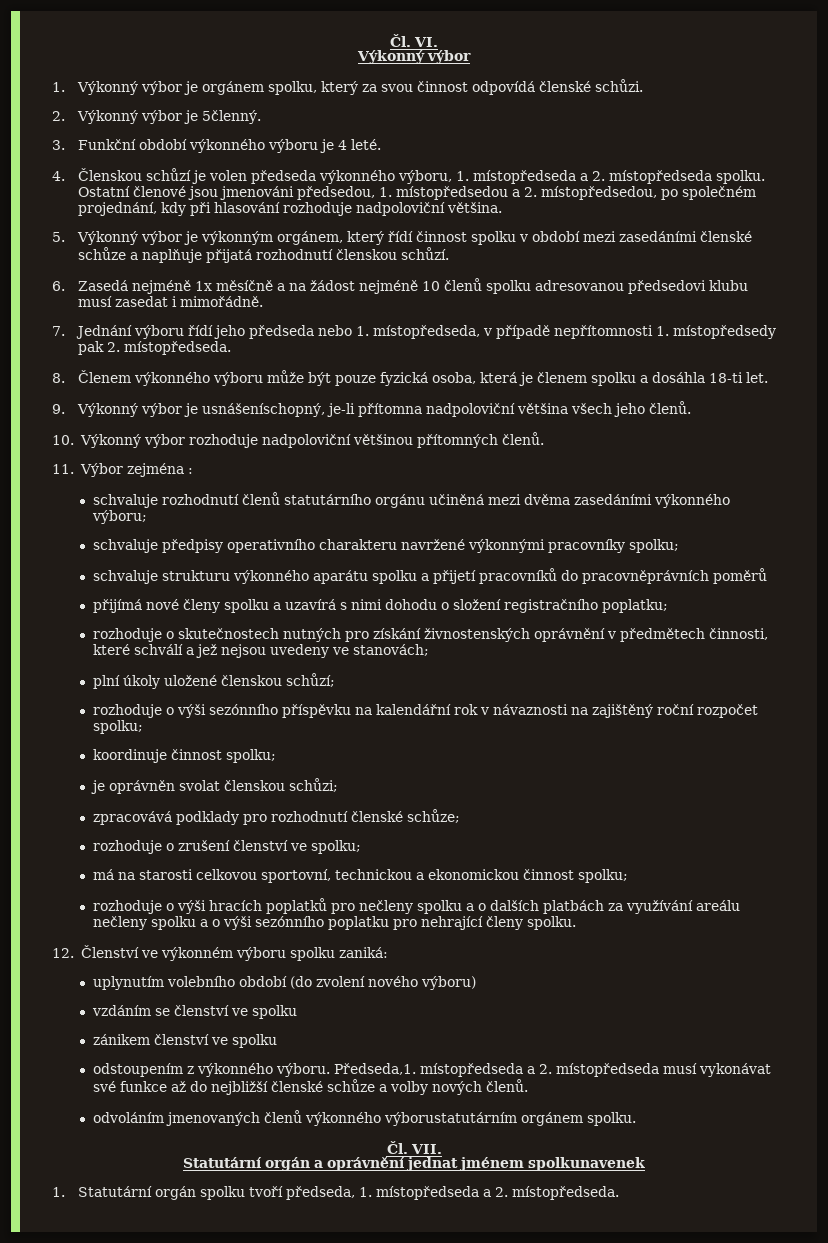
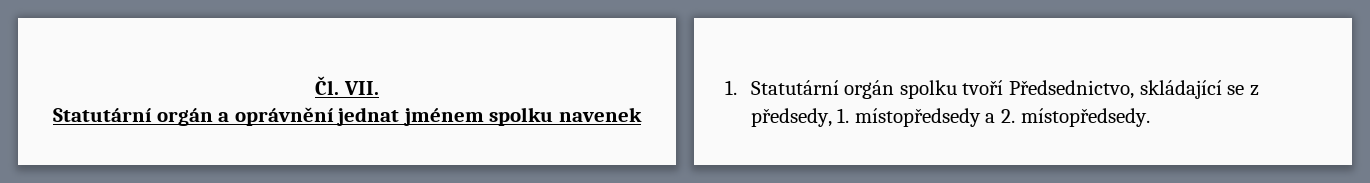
[390,34,438,47] [357,50,471,64] [52,79,643,95] [52,110,261,124] [52,139,381,153] [52,168,765,184] [77,186,756,200] [77,202,502,216] [52,231,752,245] [77,247,449,263] [52,278,748,294] [77,296,263,307] [52,325,776,339] [77,341,231,355] [52,370,768,386] [52,401,691,417] [52,432,544,448] [52,463,193,477] [92,492,730,508] [91,510,147,524] [92,539,679,553] [92,568,767,584] [92,599,668,613] [92,628,768,642] [92,644,429,658] [92,673,335,689] [92,704,758,718] [92,720,143,734] [92,749,276,763] [90,778,338,794] [92,809,460,825] [92,840,361,854] [92,869,628,883] [92,898,740,914] [92,916,576,930] [52,945,388,961] [92,976,476,990] [91,1005,297,1019] [92,1034,277,1048] [92,1063,771,1077] [92,1079,528,1095] [92,1110,636,1126] [386,1141,408,1154] Čl. VI. // Výkonný výbor // 1. Výkonný výbor je orgánem spolku, který za svou činnost odpovídá členské schůzi. // 2. Výkonný výbor je 5členný. // 3. Funkční období výkonného výboru je 4 leté. // 4. Členskou schůzí je volen předseda výkonného výboru, 1. místopředseda a 2. místopředseda spolku. Ostatní členové jsou jmenováni předsedou, 1. místopředsedou a 2. místopředsedou, po společném projednání, kdy při hlasování rozhoduje nadpoloviční většina. // 5. Výkonný výbor je výkonným orgánem, který řídí činnost spolku v období mezi zasedáními členské schůze a naplňuje přijatá rozhodnutí členskou schůzí. // 6. Zasedá nejméně 1x měsíčně a na žádost nejméně 10 členů spolku adresovanou předsedovi klubu musí zasedat i mimořádně. // 7. Jednání výboru řídí jeho předseda nebo 1. místopředseda, v případě nepřítomnosti 1. místopředsedy pak 2. místopředseda. // 8. Členem výkonného výboru může být pouze fyzická osoba, která je členem spolku a dosáhla 18-ti let. // 9. Výkonný výbor je usnášeníschopný, je-li přítomna nadpoloviční většina všech jeho členů. // 10. Výkonný výbor rozhoduje nadpoloviční většinou přítomných členů. // 11. Výbor zejména : // schvaluje rozhodnutí členů statutárního orgánu učiněná mezi dvěma zasedáními výkonného výboru; // schvaluje předpisy operativního charakteru navržené výkonnými pracovníky spolku; // schvaluje strukturu výkonného aparátu spolku a přijetí pracovníků do pracovněprávních poměrů // přijímá nové členy spolku a uzavírá s nimi dohodu o složení registračního poplatku; // rozhoduje o skutečnostech nutných pro získání živnostenských oprávnění v předmětech činnosti, které schválí a jež nejsou uvedeny ve stanovách; // plní úkoly uložené členskou schůzí; // rozhoduje o výši sezónního příspěvku na kalendářní rok v návaznosti na zajištěný roční rozpočet spolku; // koordinuje činnost spolku; // je oprávněn svolat členskou schůzi; // zpracovává podklady pro rozhodnutí členské schůze; // rozhoduje o zrušení členství ve spolku; // má na starosti celkovou sportovní, technickou a ekonomickou činnost spolku; // rozhoduje o výši hracích poplatků pro nečleny spolku a o dalších platbách za využívání areálu nečleny spolku a o výši sezónního poplatku pro nehrající členy spolku. // 12. Členství ve výkonném výboru spolku zaniká: // uplynutím volebního období (do zvolení nového výboru) // vzdáním se členství ve spolku // zánikem členství ve spolku // odstoupením z výkonného výboru. Předseda,1. místopředseda a 2. místopředseda musí vykonávat své funkce až do nejbližší členské schůze a volby nových členů. // odvoláním jmenovaných členů výkonného výborustatutárním orgánem spolku. // Čl. -> [315,76,340,95] Čl.
[528,1157,645,1171] spolkunavenek -> [489,107,642,126] spolku navenek
[285,1186,619,1200] předseda, 1. místopředseda a 2. místopředseda. -> [1008,80,1259,99] [750,108,1150,127] Předsednictvo, skládající se z předsedy, 1. místopředsedy a 2. místopředsedy.

